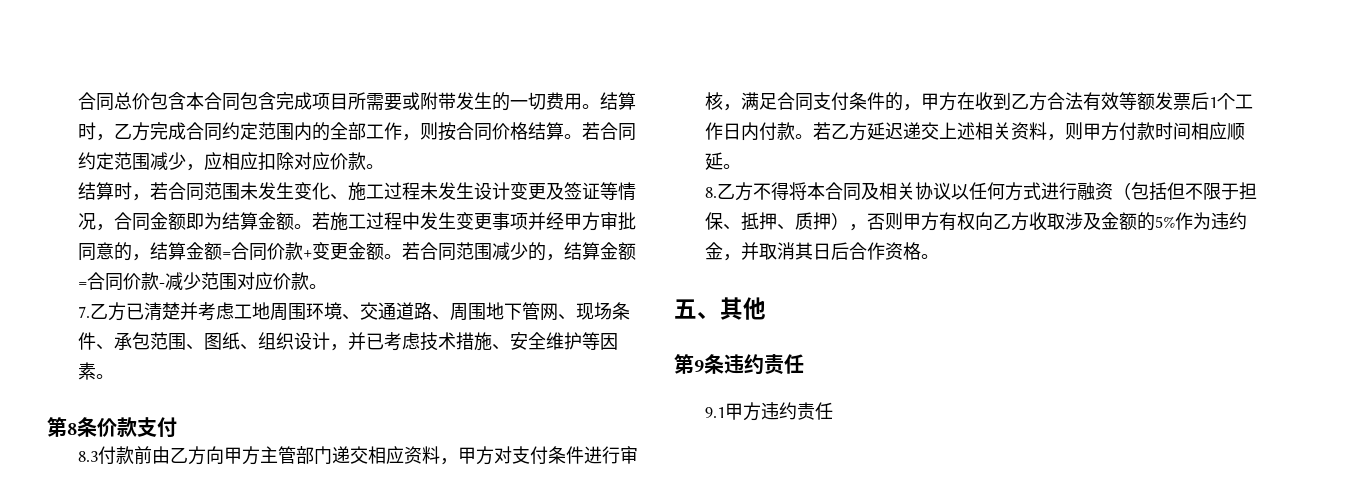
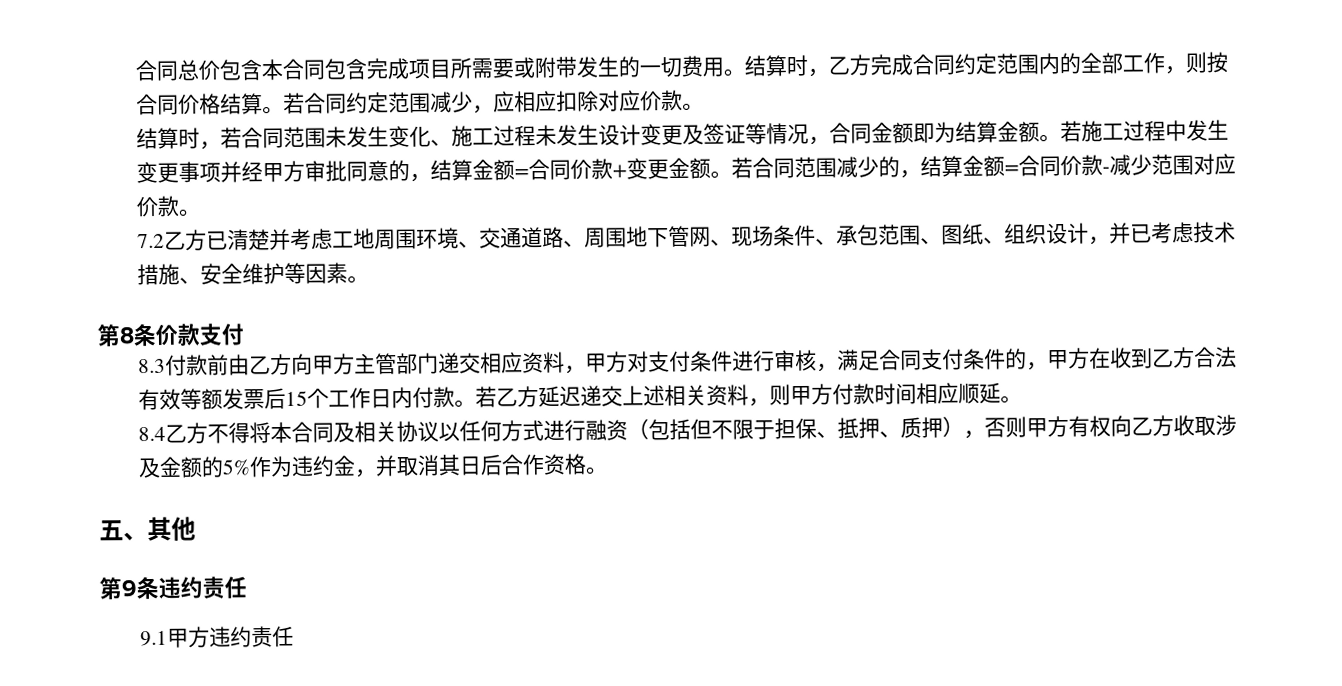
[77,306,90,318] 7. -> [137,233,166,249] 7.2
[1208,97,1217,108] 1 -> [285,390,309,406] 15
[704,187,717,198] 8. -> [138,426,167,442] 8.4

